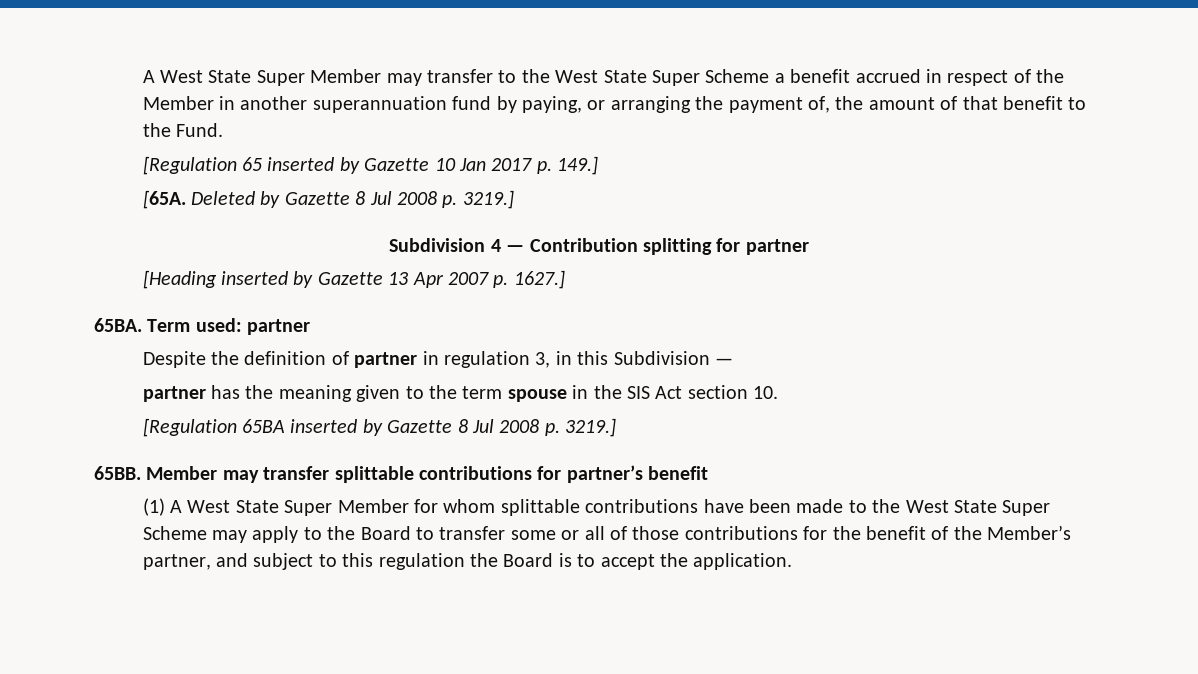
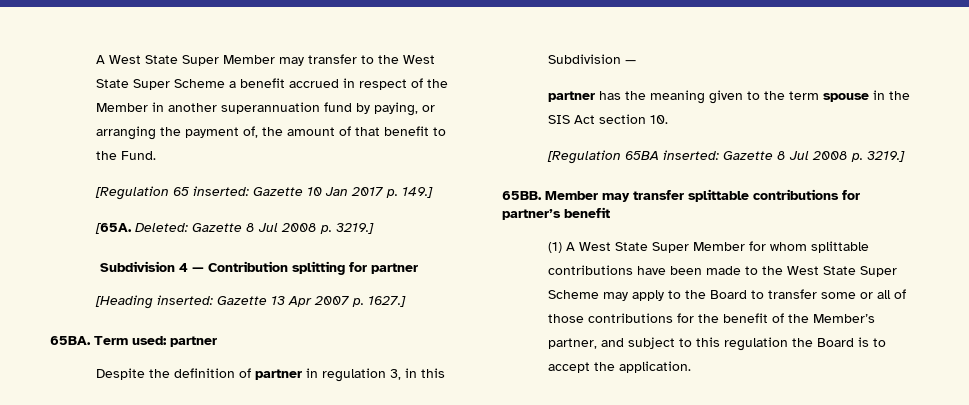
[267,157,360,174] inserted by -> [192,186,249,196] inserted:
[190,191,281,208] Deleted by -> [134,223,188,232] Deleted:
[220,271,314,288] inserted by -> [156,295,213,305] inserted:
[290,419,383,436] inserted by -> [662,150,719,160] inserted:

